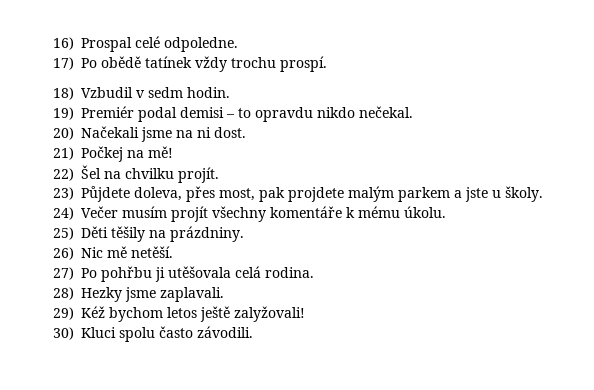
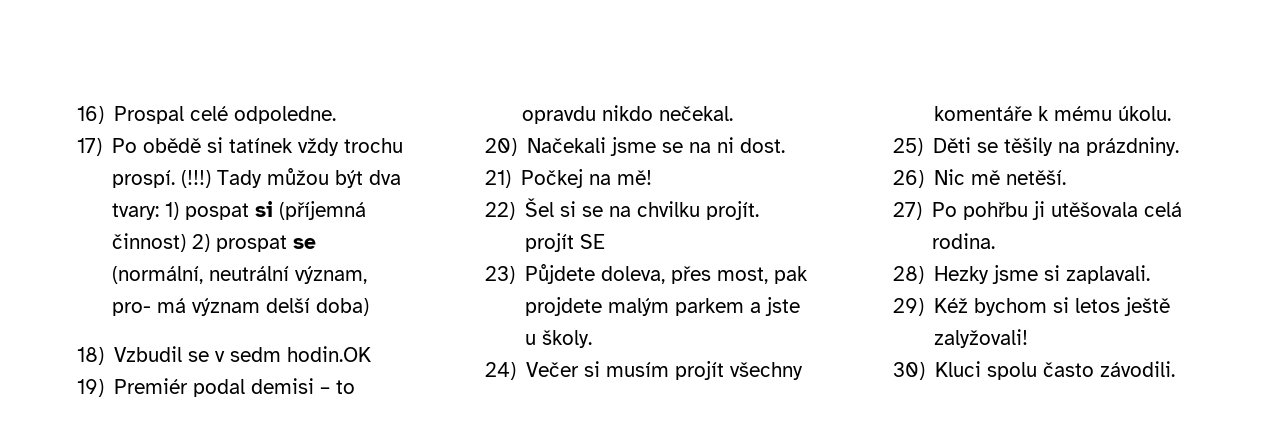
(141, 62) none -> [206,137,223,153] si
(327, 64) none -> [180,168,401,188] [111,201,366,220] [111,233,316,252] [111,266,367,284] [111,298,369,316] (!!!) Tady můžou být dva tvary: 1) pospat si (příjemná činnost) 2) prospat se (normální, neutrální význam, pro- má význam delší doba)
(133, 92) none -> [187,351,209,362] se
[186,87,230,98] hodin. -> [286,346,371,362] hodin.OK
(172, 134) none -> [661,142,683,153] se
(101, 172) none -> [559,201,603,217] si se
(219, 175) none -> [524,233,605,252] projít SE
(118, 212) none -> [583,361,600,377] si
(108, 232) none -> [976,142,998,153] se
(156, 294) none -> [1043,265,1060,281] si
(163, 314) none -> [1052,297,1069,313] si

